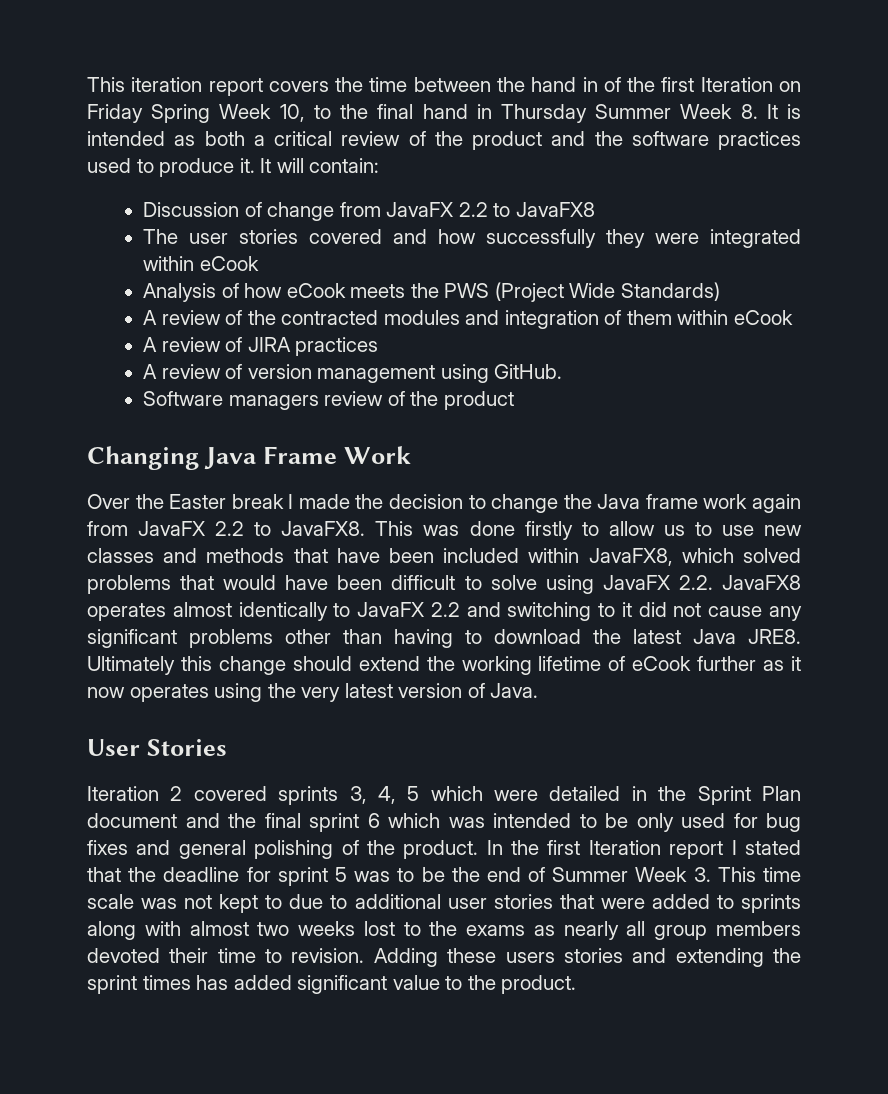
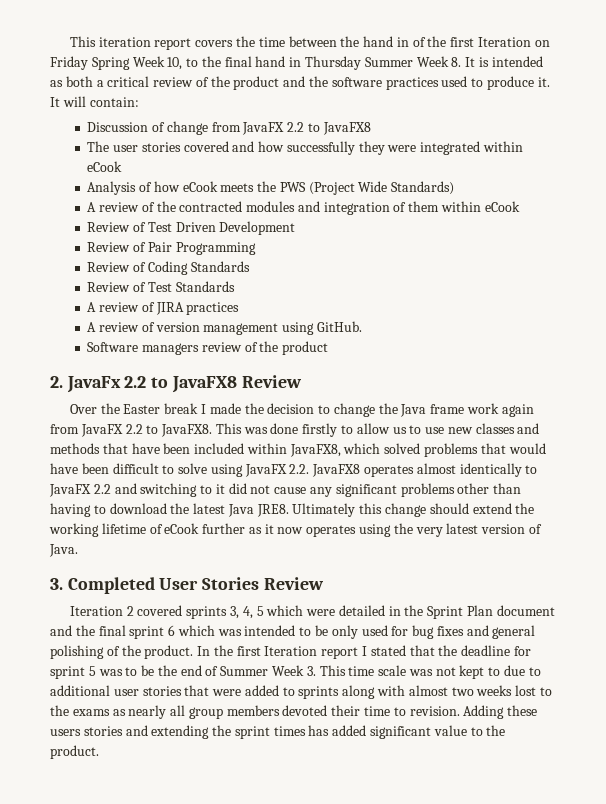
(794, 317) none -> [87,221,296,235] [87,242,256,255] [87,261,250,275] [87,281,235,292] // Review of Test Driven Development // Review of Pair Programming // Review of Coding Standards // Review of Test Standards
[87,446,411,470] Changing Java Frame Work -> [50,375,302,393] 2. JavaFx 2.2 to JavaFX8 Review
(539, 690) none -> [50,577,155,594] 3. Completed
(227, 747) none -> [263,577,324,590] Review

